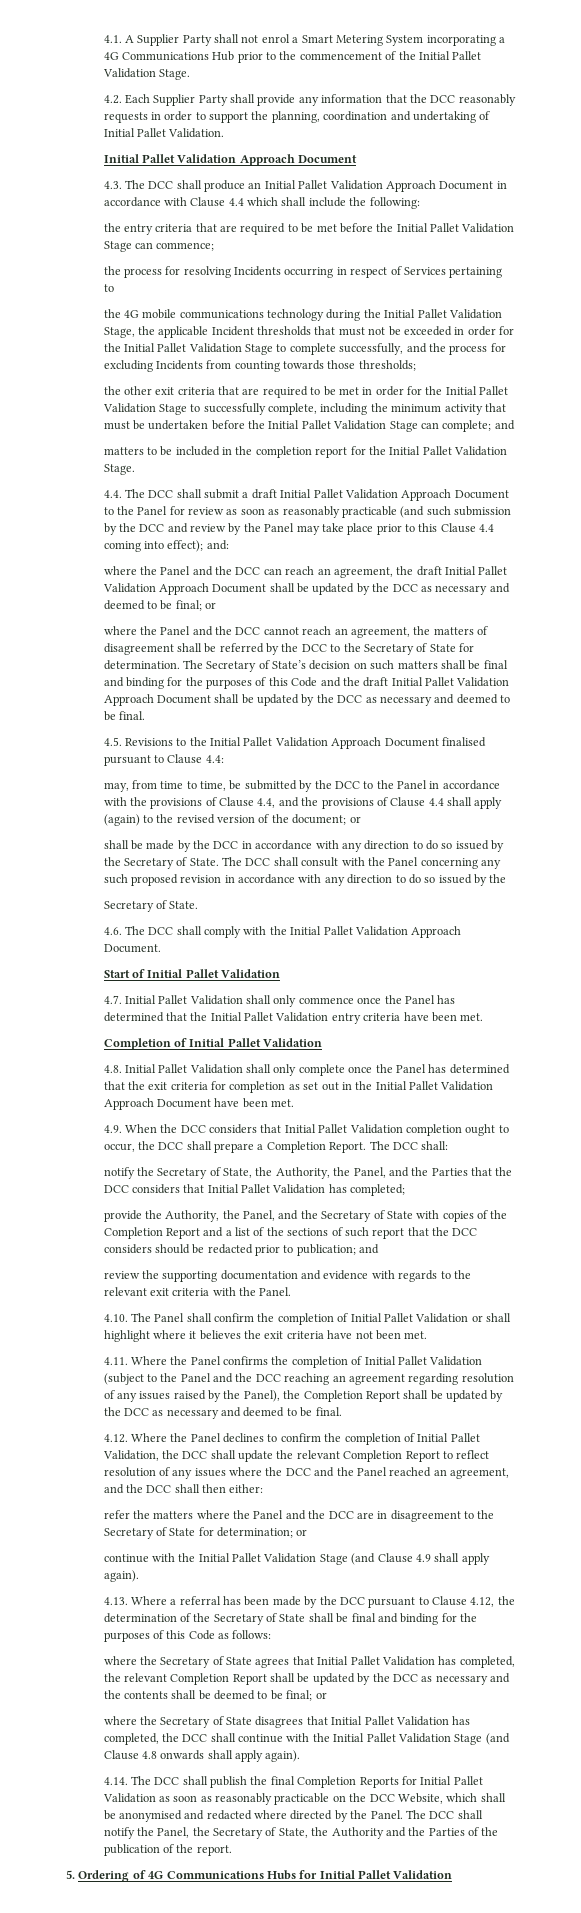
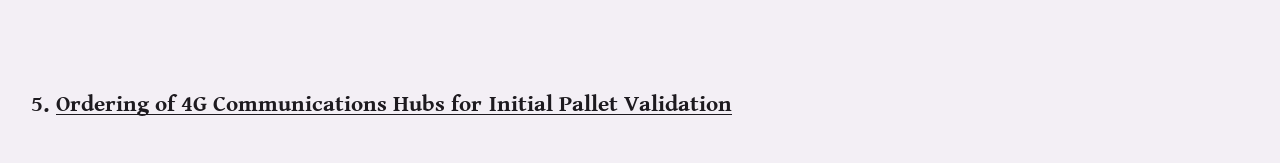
[103,34,506,46] [103,51,482,63] [102,68,190,80] [103,94,516,106] [103,111,491,123] [103,128,225,138] [103,154,358,166] [103,180,507,192] [103,197,420,209] [103,223,515,235] [103,241,215,252] [103,266,503,278] [103,284,114,292] [103,309,502,321] [103,326,515,338] [103,343,506,355] [103,360,416,372] [103,386,509,398] [102,403,506,415] [103,420,515,432] [103,446,508,458] [103,464,135,475] [103,489,509,501] [103,506,512,518] [103,523,495,535] [103,540,229,552] [103,566,508,578] [102,583,510,595] [103,600,217,611] [103,626,489,638] [103,643,475,655] [103,660,508,672] [103,677,510,689] [103,694,511,706] [103,711,145,721] [103,737,486,749] [103,754,224,766] [103,780,500,792] [103,797,503,809] [103,814,361,826] [103,840,505,852] [103,857,502,869] [103,874,507,886] [103,900,199,912] [103,926,462,938] [103,944,161,953] [103,969,281,978] [103,995,456,1007] [103,1012,484,1024] [103,1038,323,1050] [103,1064,510,1076] [103,1081,494,1093] [103,1098,295,1110] [103,1124,509,1136] [103,1141,449,1153] [103,1167,513,1179] [103,1184,406,1196] [103,1210,508,1222] [103,1227,478,1239] [103,1244,380,1256] [103,1270,471,1282] [103,1287,292,1296] [103,1313,512,1325] [103,1330,428,1342] [103,1356,483,1368] [103,1373,514,1385] [103,1390,504,1402] [103,1407,342,1419] [103,1433,480,1445] [102,1450,490,1462] [103,1467,510,1479] [103,1484,264,1494] [103,1510,495,1522] [103,1527,308,1539] [103,1553,490,1565] [103,1570,139,1582] [103,1596,515,1608] [103,1613,478,1625] [103,1630,272,1642] [103,1656,515,1668] [103,1673,511,1685] [103,1690,327,1701] [103,1716,471,1728] [103,1733,510,1745] [103,1750,301,1762] [103,1776,483,1788] [102,1793,506,1805] [103,1810,483,1822] [103,1827,499,1839] [103,1844,232,1856] 4.1. A Supplier Party shall not enrol a Smart Metering System incorporating a 4G Communications Hub prior to the commencement of the Initial Pallet Validation Stage. // 4.2. Each Supplier Party shall provide any information that the DCC reasonably requests in order to support the planning, coordination and undertaking of Initial Pallet Validation. // Initial Pallet Validation Approach Document // 4.3. The DCC shall produce an Initial Pallet Validation Approach Document in accordance with Clause 4.4 which shall include the following: // the entry criteria that are required to be met before the Initial Pallet Validation Stage can commence; // the process for resolving Incidents occurring in respect of Services pertaining to // the 4G mobile communications technology during the Initial Pallet Validation Stage, the applicable Incident thresholds that must not be exceeded in order for the Initial Pallet Validation Stage to complete successfully, and the process for excluding Incidents from counting towards those thresholds; // the other exit criteria that are required to be met in order for the Initial Pallet Validation Stage to successfully complete, including the minimum activity that must be undertaken before the Initial Pallet Validation Stage can complete; and // matters to be included in the completion report for the Initial Pallet Validation Stage. // 4.4. The DCC shall submit a draft Initial Pallet Validation Approach Document to the Panel for review as soon as reasonably practicable (and such submission by the DCC and review by the Panel may take place prior to this Clause 4.4 coming into effect); and: // where the Panel and the DCC can reach an agreement, the draft Initial Pallet Validation Approach Document shall be updated by the DCC as necessary and deemed to be final; or // where the Panel and the DCC cannot reach an agreement, the matters of disagreement shall be referred by the DCC to the Secretary of State for determination. The Secretary of State’s decision on such matters shall be final and binding for the purposes of this Code and the draft Initial Pallet Validation Approach Document shall be updated by the DCC as necessary and deemed to be final. // 4.5. Revisions to the Initial Pallet Validation Approach Document finalised pursuant to Clause 4.4: // may, from time to time, be submitted by the DCC to the Panel in accordance with the provisions of Clause 4.4, and the provisions of Clause 4.4 shall apply (again) to the revised version of the document; or // shall be made by the DCC in accordance with any direction to do so issued by the Secretary of State. The DCC shall consult with the Panel concerning any such proposed revision in accordance with any direction to do so issued by the // Secretary of State. // 4.6. The DCC shall comply with the Initial Pallet Validation Approach Document. // Start of Initial Pallet Validation // 4.7. Initial Pallet Validation shall only commence once the Panel has determined that the Initial Pallet Validation entry criteria have been met. // Completion of Initial Pallet Validation // 4.8. Initial Pallet Validation shall only complete once the Panel has determined that the exit criteria for completion as set out in the Initial Pallet Validation Approach Document have been met. // 4.9. When the DCC considers that Initial Pallet Validation completion ought to occur, the DCC shall prepare a Completion Report. The DCC shall: // notify the Secretary of State, the Authority, the Panel, and the Parties that the DCC considers that Initial Pallet Validation has completed; // provide the Authority, the Panel, and the Secretary of State with copies of the Completion Report and a list of the sections of such report that the DCC considers should be redacted prior to publication; and // review the supporting documentation and evidence with regards to the relevant exit criteria with the Panel. // 4.10. The Panel shall confirm the completion of Initial Pallet Validation or shall highlight where it believes the exit criteria have not been met. // 4.11. Where the Panel confirms the completion of Initial Pallet Validation (subject to the Panel and the DCC reaching an agreement regarding resolution of any issues raised by the Panel), the Completion Report shall be updated by the DCC as necessary and deemed to be final. // 4.12. Where the Panel declines to confirm the completion of Initial Pallet Validation, the DCC shall update the relevant Completion Report to reflect resolution of any issues where the DCC and the Panel reached an agreement, and the DCC shall then either: // refer the matters where the Panel and the DCC are in disagreement to the Secretary of State for determination; or // continue with the Initial Pallet Validation Stage (and Clause 4.9 shall apply again). // 4.13. Where a referral has been made by the DCC pursuant to Clause 4.12, the determination of the Secretary of State shall be final and binding for the purposes of this Code as follows: // where the Secretary of State agrees that Initial Pallet Validation has completed, the relevant Completion Report shall be updated by the DCC as necessary and the contents shall be deemed to be final; or // where the Secretary of State disagrees that Initial Pallet Validation has completed, the DCC shall continue with the Initial Pallet Validation Stage (and Clause 4.8 onwards shall apply again). // 4.14. The DCC shall publish the final Completion Reports for Initial Pallet Validation as soon as reasonably practicable on the DCC Website, which shall be anonymised and redacted where directed by the Panel. The DCC shall notify the Panel, the Secretary of State, the Authority and the Parties of the publication of the report. // -> (31, 104) none

